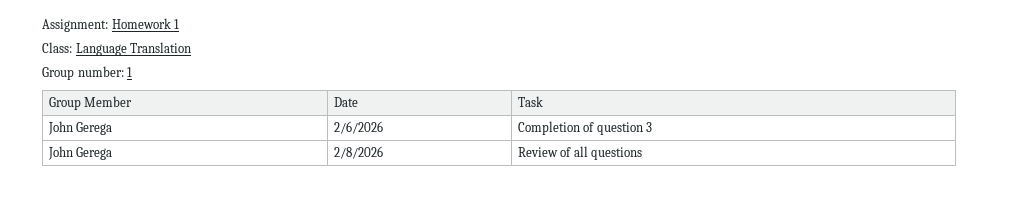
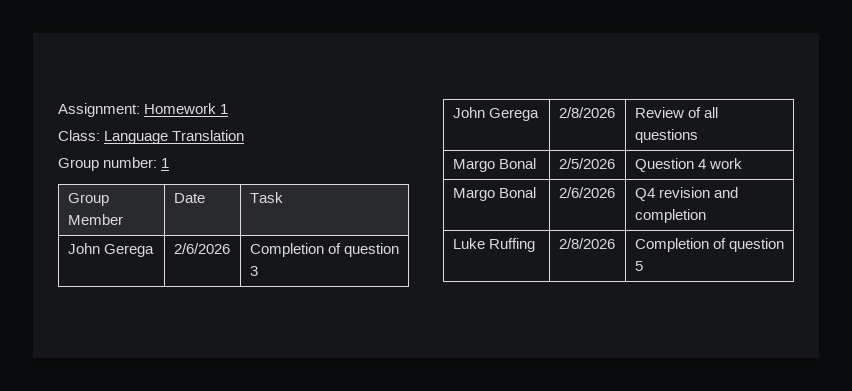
(643, 153) none -> [452,158,536,172] [558,158,615,169] [634,158,742,172] [452,187,536,201] [558,187,615,198] [634,187,738,201] [634,209,706,223] [452,238,535,252] [558,238,615,249] [634,238,784,252] [634,261,643,271] // Margo Bonal | 2/5/2026 | Question 4 work // Margo Bonal | 2/6/2026 | Q4 revision and completion // Luke Ruffing | 2/8/2026 | Completion of question 5

